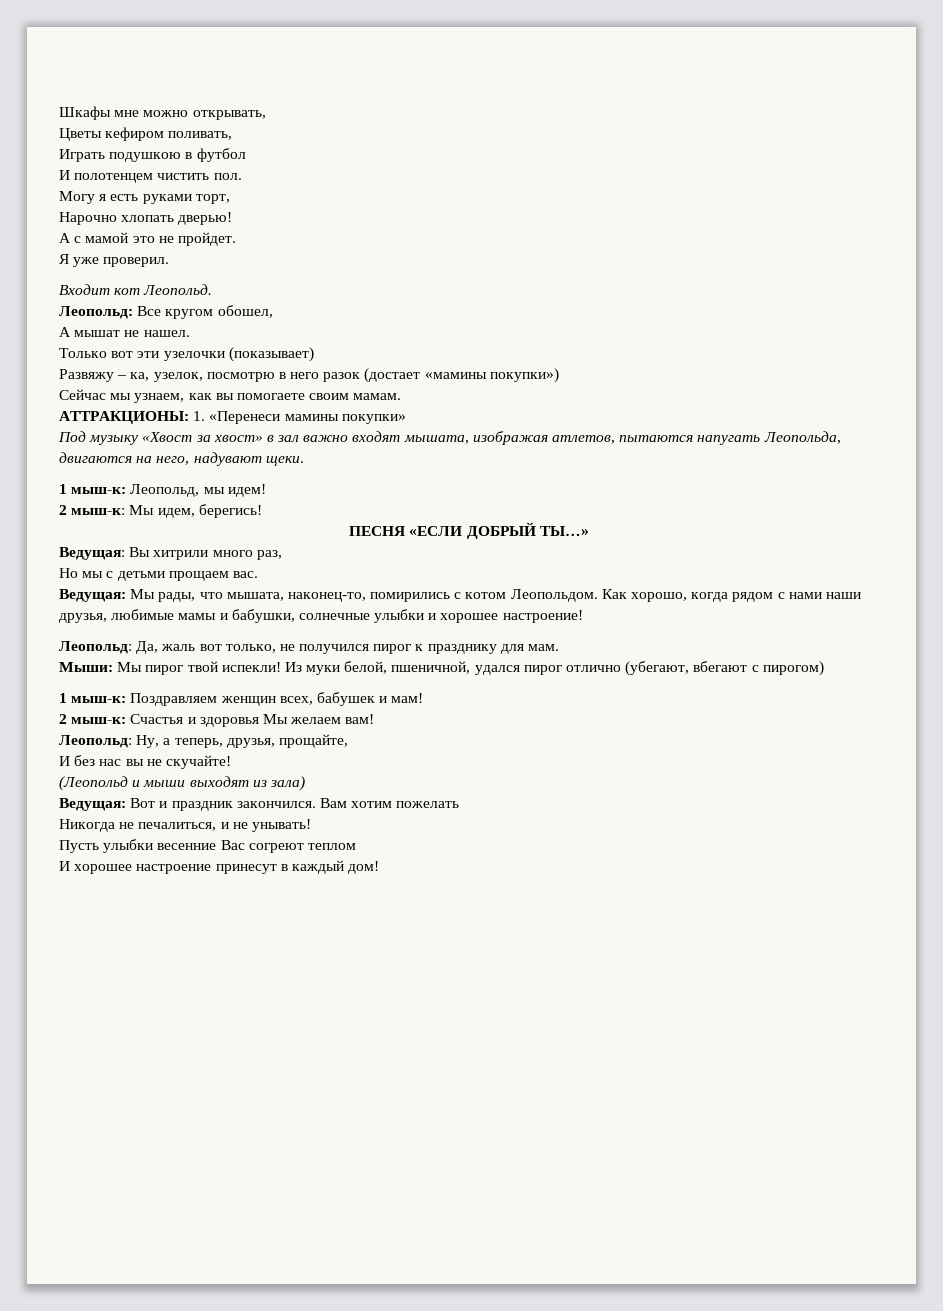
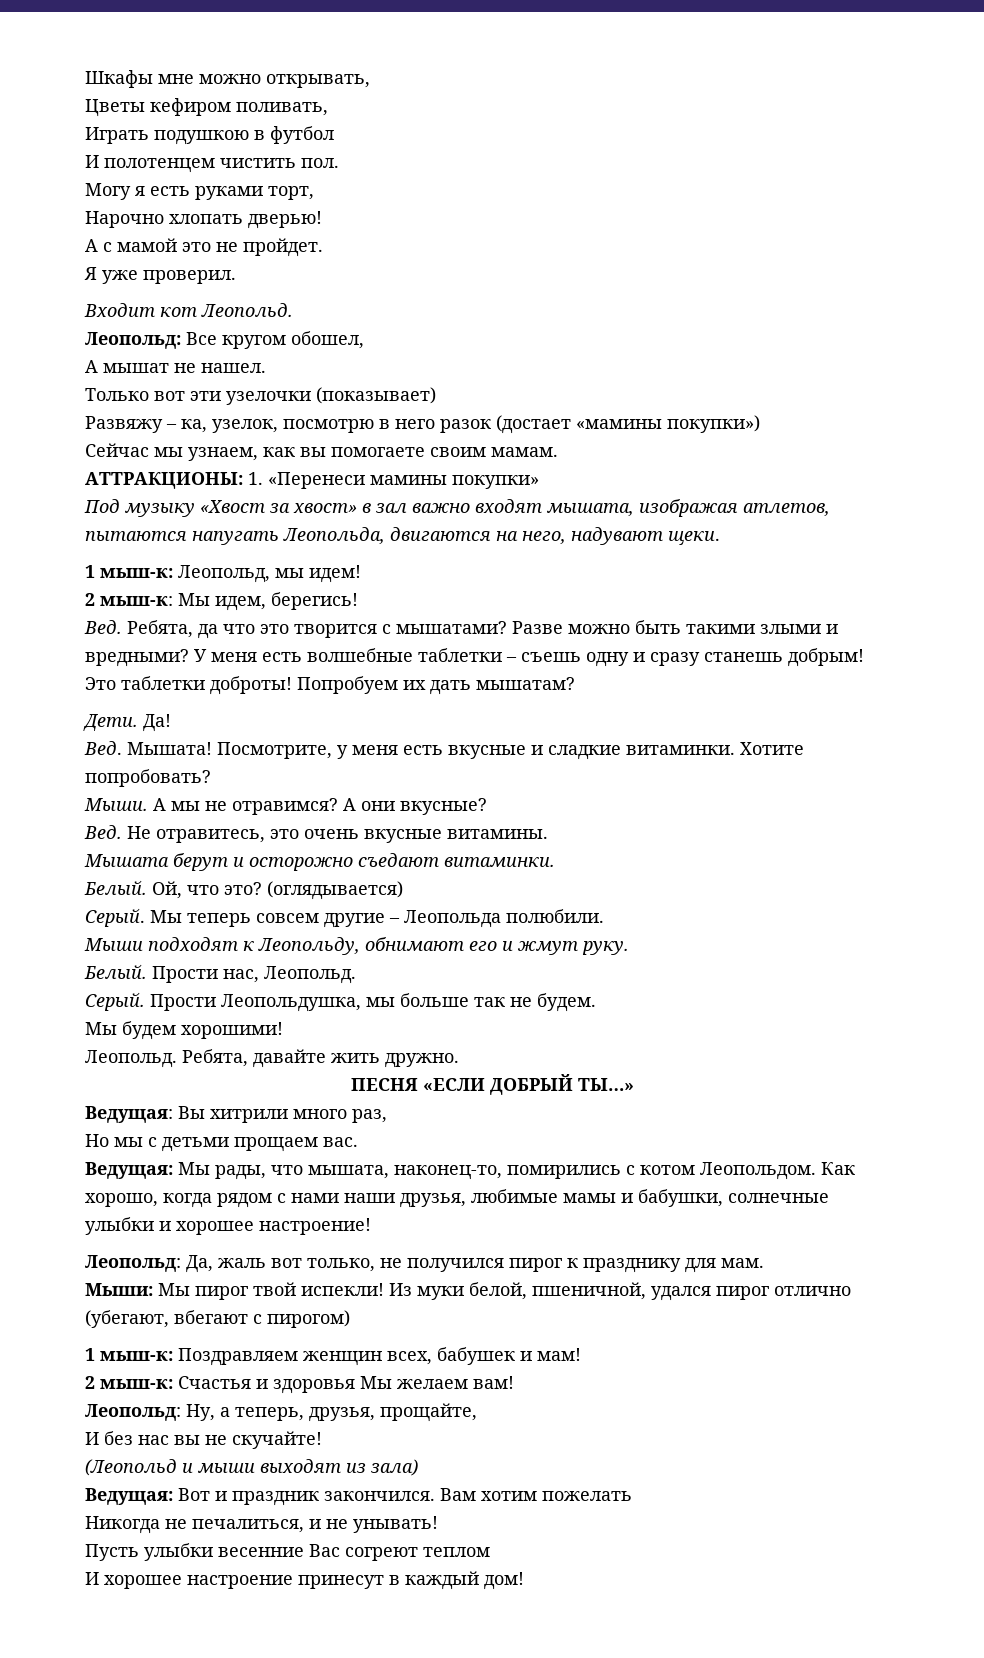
(262, 511) none -> [84,620,838,639] [85,648,864,667] [85,676,575,695] [83,714,171,732] [84,741,804,760] [85,769,211,787] [84,798,487,815] [84,825,548,843] [84,853,555,871] [84,880,403,900] [85,908,604,928] [84,937,629,955] [84,964,356,984] [85,992,596,1012] [85,1021,283,1040] [85,1049,459,1068] // Вед. Ребята, да что это творится с мышатами? Разве можно быть такими злыми и вредными? У меня есть волшебные таблетки – съешь одну и сразу станешь добрым! Это таблетки доброты! Попробуем их дать мышатам? // Дети. Да! // Вед. Мышата! Посмотрите, у меня есть вкусные и сладкие витаминки. Хотите попробовать? // Мыши. А мы не отравимся? А они вкусные? // Вед. Не отравитесь, это очень вкусные витамины. // Мышата берут и осторожно съедают витаминки. // Белый. Ой, что это? (оглядывается) // Серый. Мы теперь совсем другие – Леопольда полюбили. // Мыши подходят к Леопольду, обнимают его и жмут руку. // Белый. Прости нас, Леопольд. // Серый. Прости Леопольдушка, мы больше так не будем. // Мы будем хорошими! // Леопольд. Ребята, давайте жить дружно.

